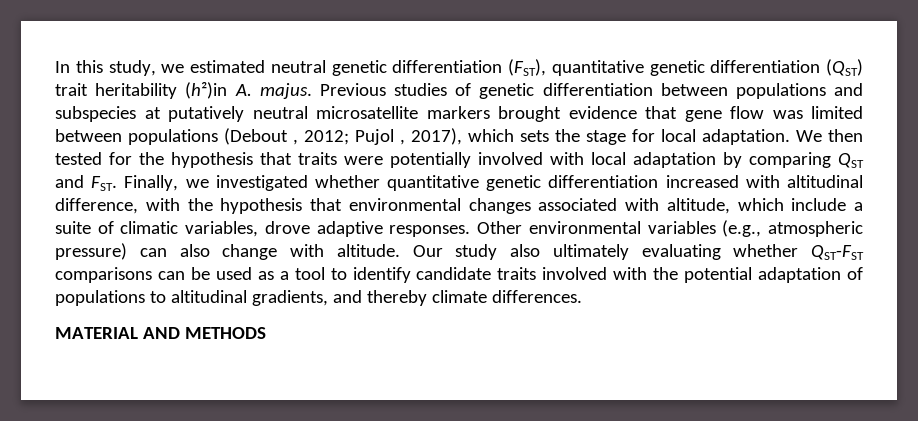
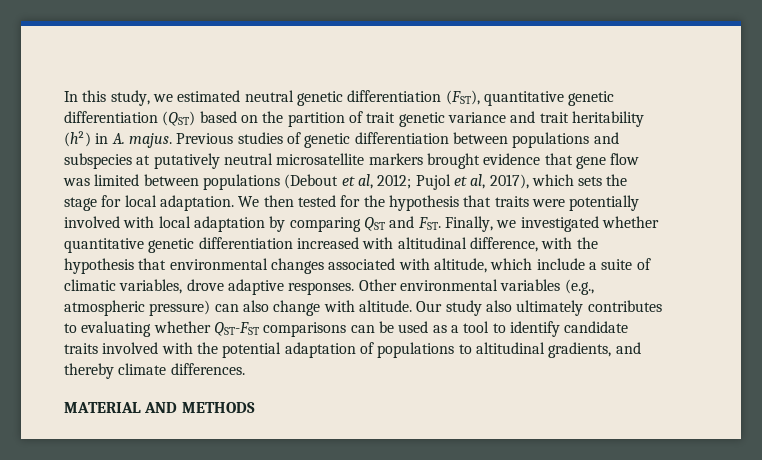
[55,81,228,99] trait heritability (h²)in -> [199,111,644,127] [64,131,109,147] based on the partition of trait genetic variance and trait heritability (h²) in
[293,129,405,145] , 2012; Pujol , -> [341,174,486,190] et al, 2012; Pujol et al,
(629, 252) none -> [587,300,662,312] [64,323,77,333] contributes to

